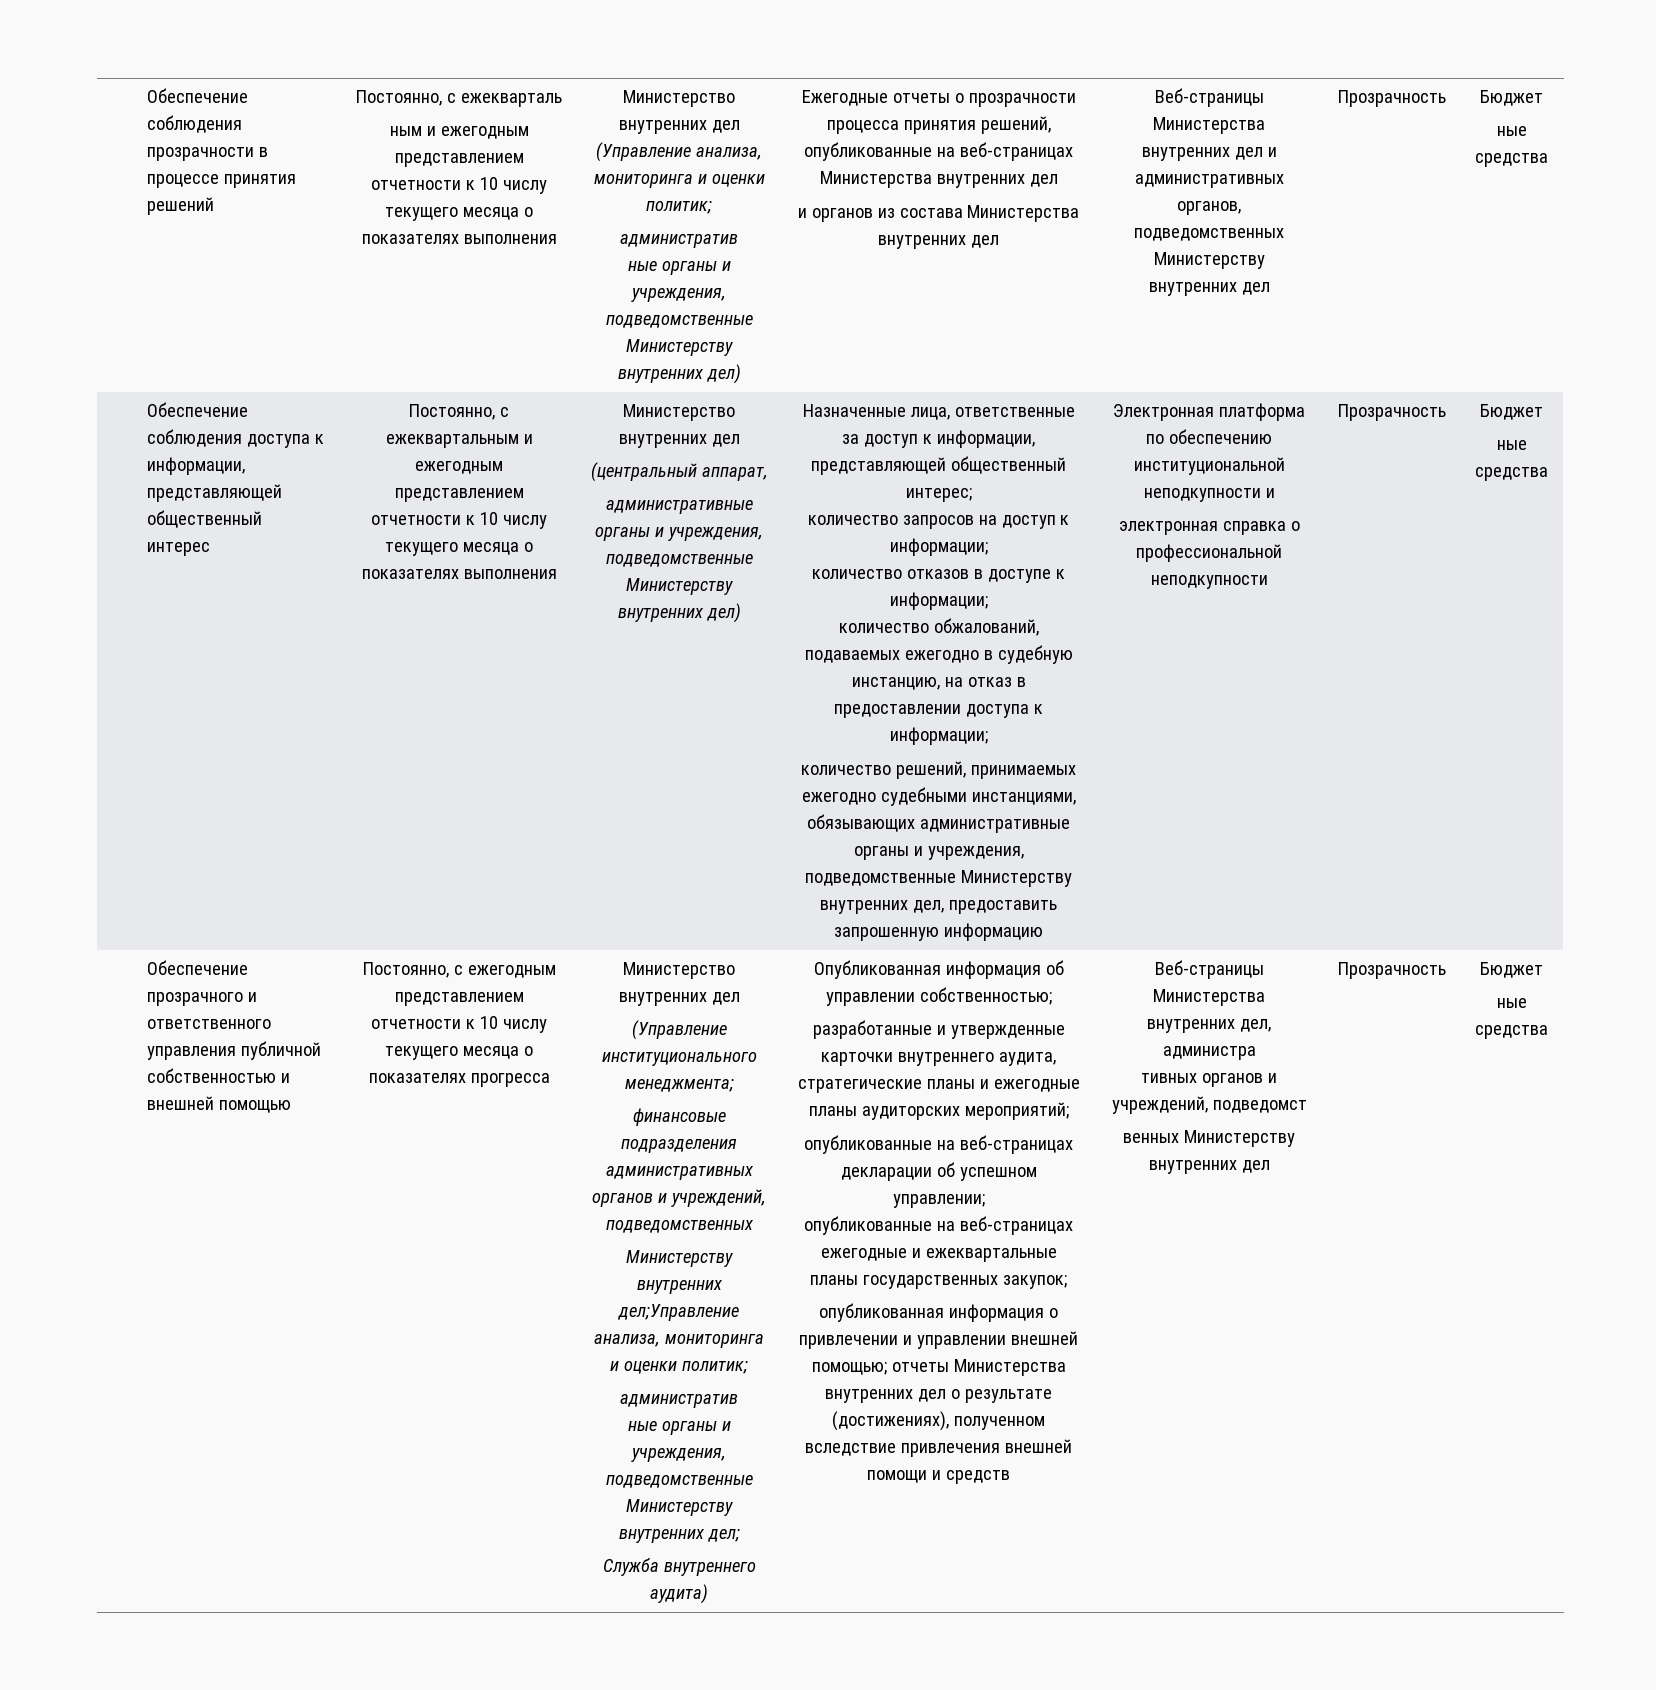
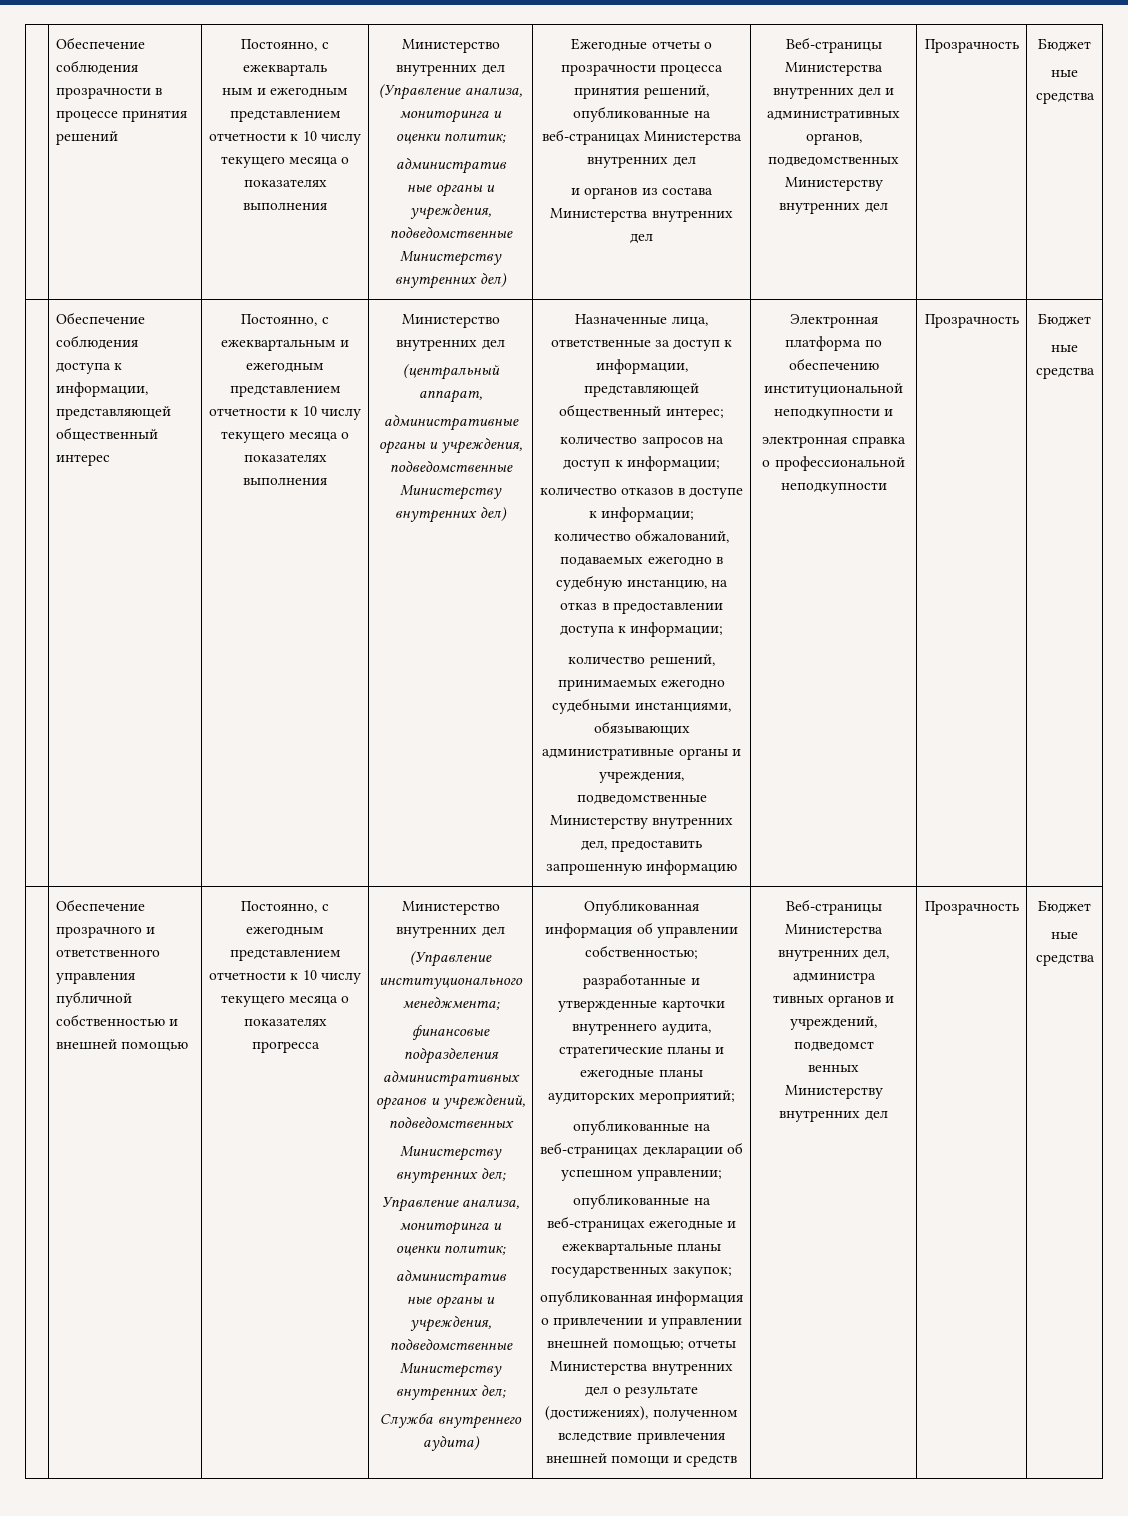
[618,1304,739,1321] дел;Управление -> [480,1167,506,1181] [381,1197,459,1212] дел; // Управление

